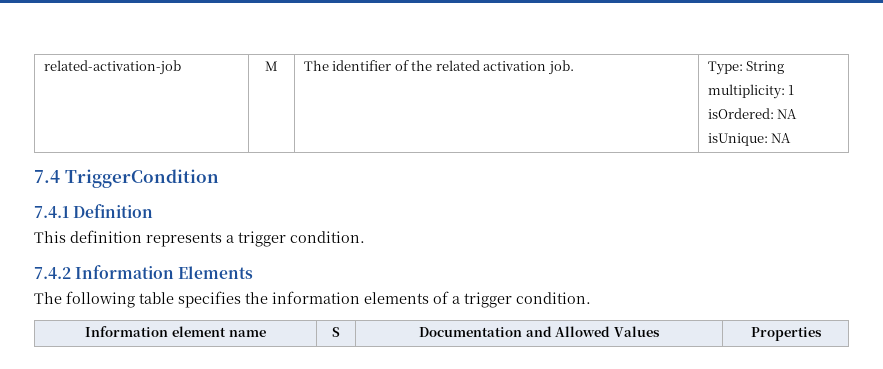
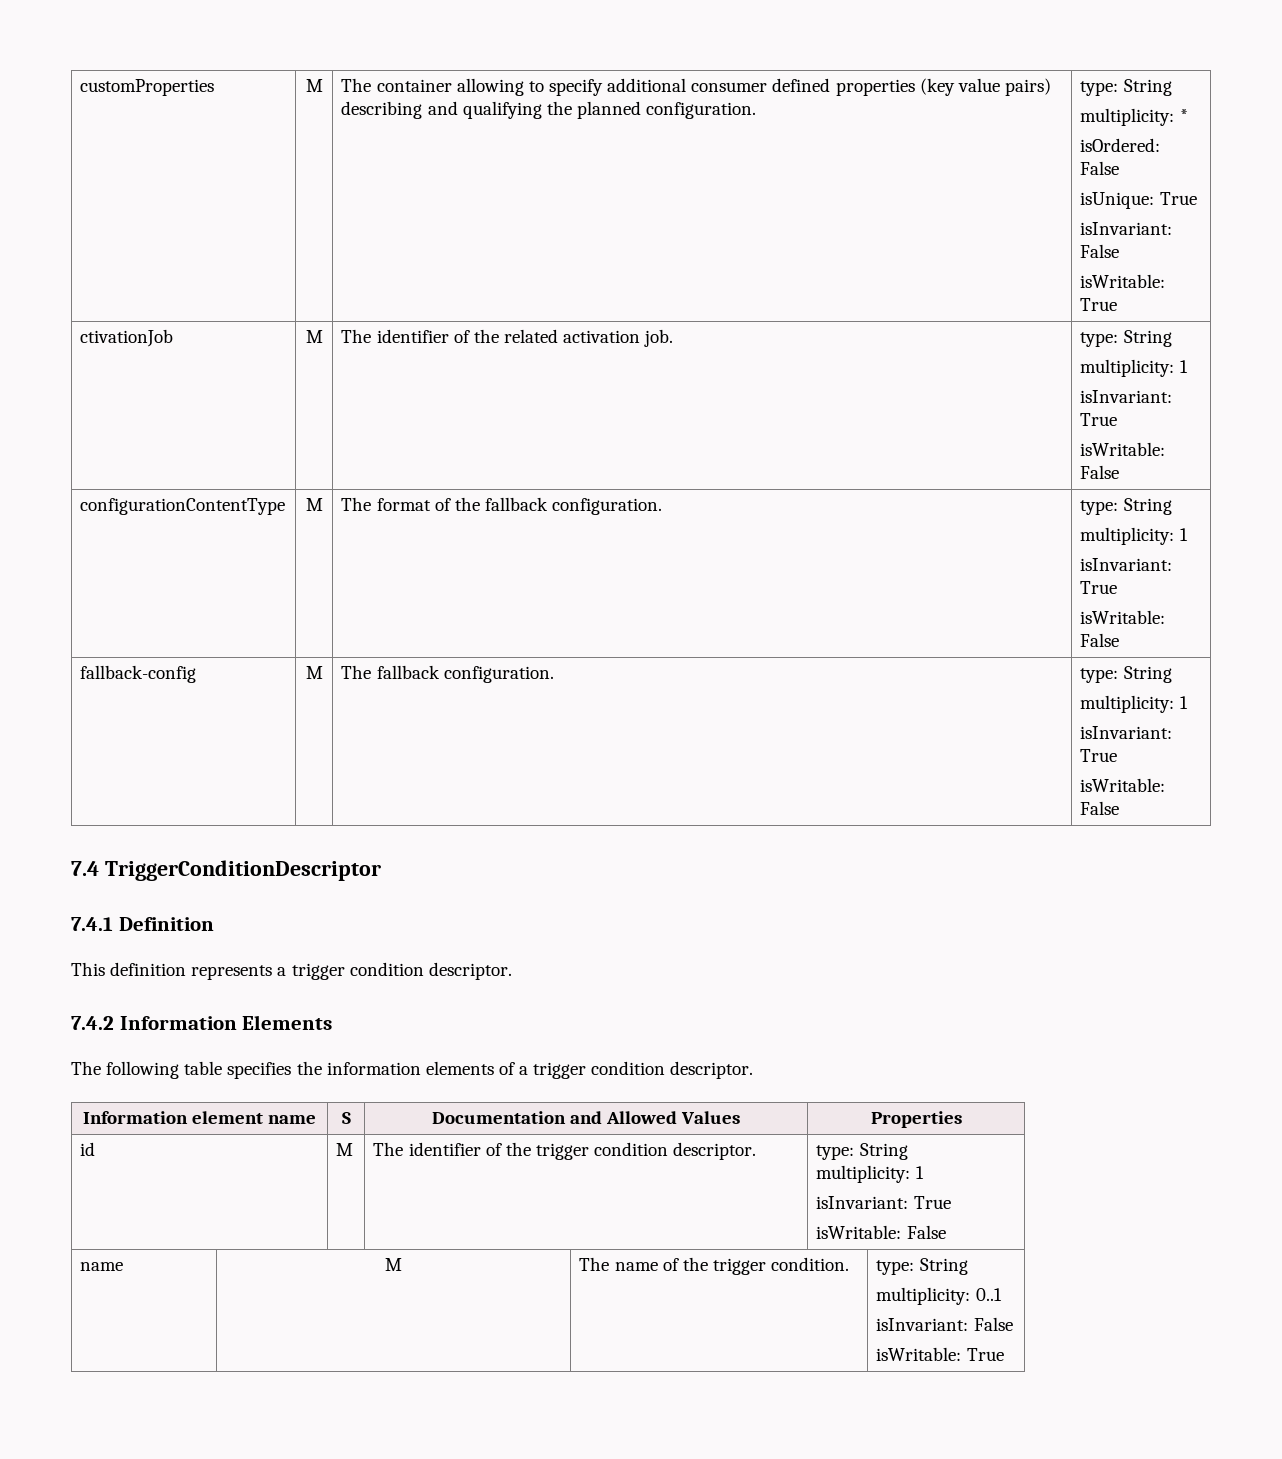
[43,60,181,75] related-activation-job -> [80,79,215,96] [305,79,323,92] [341,78,1051,96] [341,101,757,119] [1080,79,1172,96] [1080,108,1188,126] [1080,138,1161,152] [1080,161,1120,175] [1080,192,1197,209] [1080,222,1173,235] [1080,244,1120,258] [1080,274,1166,288] [1080,298,1118,311] [80,329,174,347] customProperties | M | The container allowing to specify additional consumer defined properties (key value pairs) describing and qualifying the planned configuration. | type: String // multiplicity: * // isOrdered: False // isUnique: True // isInvariant: False // isWritable: True // ctivationJob
[707,61,785,75] [707,84,795,99] [707,108,798,119] [707,133,792,146] Type: String // multiplicity: 1 // isOrdered: NA // isUnique: NA -> [1080,330,1172,347] [1080,359,1188,377] [1080,390,1173,403] [1080,413,1118,426] [1080,442,1166,456] [1080,465,1120,479] [80,498,286,515] [305,498,323,511] [341,497,663,515] [1080,498,1172,515] [1080,527,1188,545] [1080,558,1173,571] [1080,581,1118,594] [1080,610,1166,624] [1080,633,1120,647] [80,665,197,683] [305,666,323,679] [341,665,554,683] [1080,666,1172,683] [1080,695,1188,713] [1080,726,1173,739] [1080,749,1118,762] [1080,778,1166,792] [1080,801,1120,815] type: String // multiplicity: 1 // isInvariant: True // isWritable: False // configurationContentType | M | The format of the fallback configuration. | type: String // multiplicity: 1 // isInvariant: True // isWritable: False // fallback-config | M | The fallback configuration. | type: String // multiplicity: 1 // isInvariant: True // isWritable: False
[64,169,219,188] TriggerCondition -> [104,860,381,881] TriggerConditionDescriptor
[290,231,365,243] condition. -> [349,962,512,980] condition descriptor.
[516,292,591,304] condition. -> [591,1061,754,1079] condition descriptor.
(822, 334) none -> [80,1142,96,1156] [336,1143,354,1156] [373,1142,757,1160] [816,1143,908,1160] [816,1165,924,1183] [816,1196,951,1209] [816,1225,946,1239] [80,1262,124,1271] [385,1258,402,1271] [579,1257,850,1275] [876,1258,968,1275] [876,1287,1002,1305] [876,1317,1013,1331] [876,1347,1004,1361] // id | M | The identifier of the trigger condition descriptor. | type: String // multiplicity: 1 // isInvariant: True // isWritable: False // name | M | The name of the trigger condition. | type: String // multiplicity: 0..1 // isInvariant: False // isWritable: True

